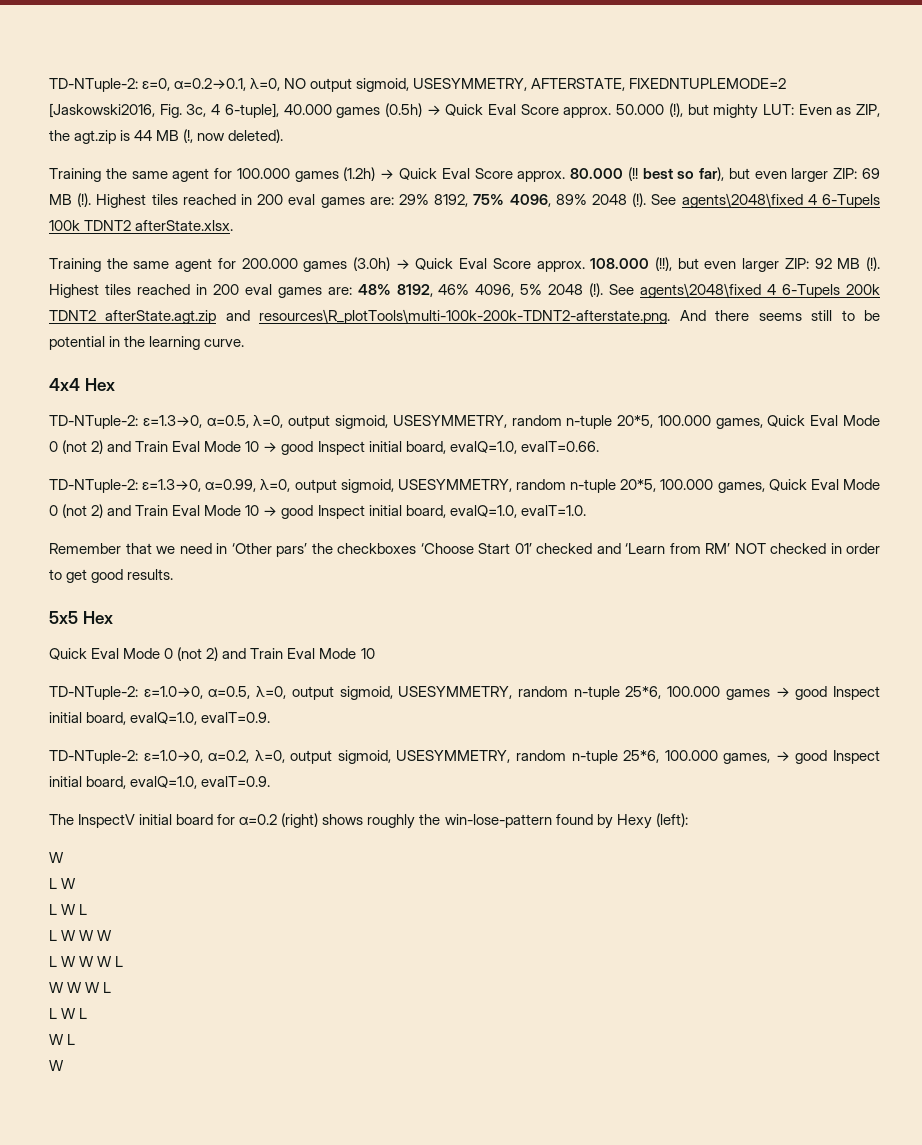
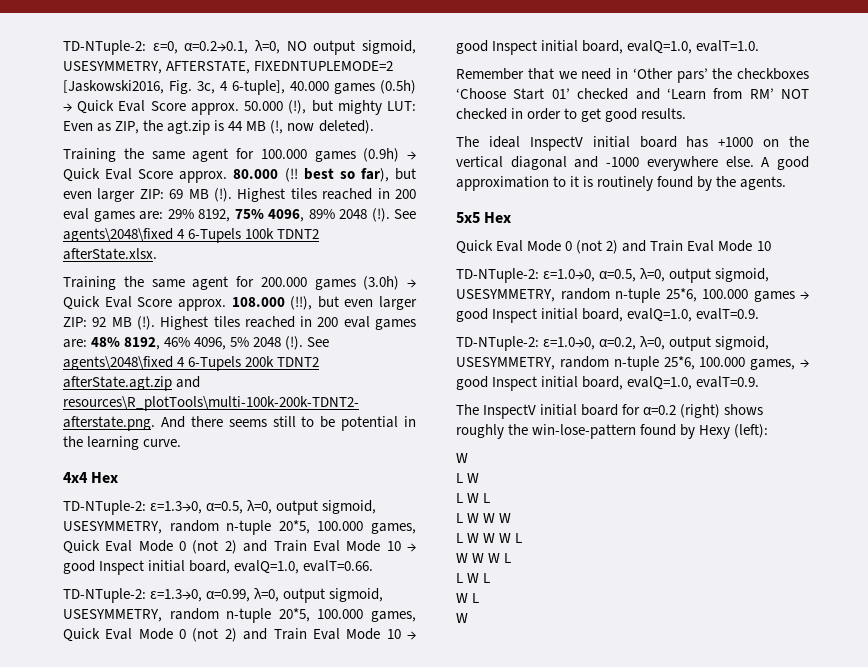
[343,167,376,181] (1.2h) -> [363,148,400,162] (0.9h)
(174, 574) none -> [456,136,809,151] [456,156,809,171] [456,176,787,191] // The ideal InspectV initial board has +1000 on the vertical diagonal and -1000 everywhere else. A good approximation to it is routinely found by the agents.

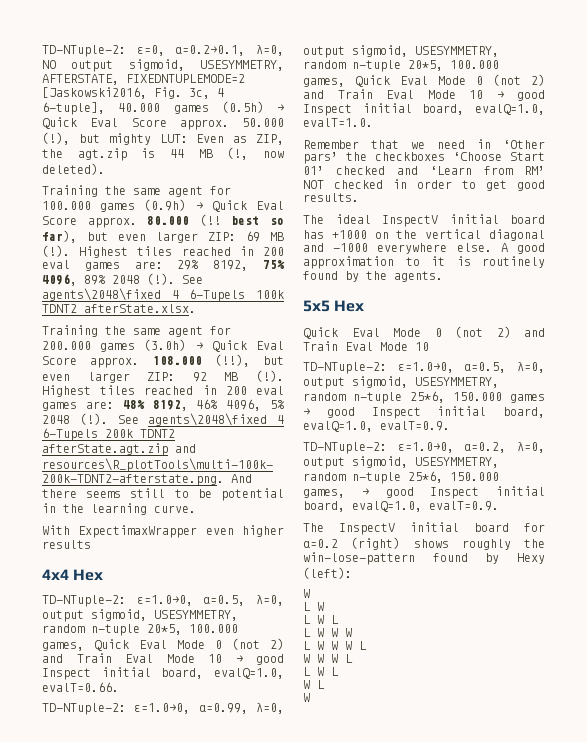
(182, 443) none -> [42,525,284,538] [42,540,91,549] // With ExpectimaxWrapper even higher results
[150,501,203,514] ε=1.3→0, -> [136,595,193,606] ε=1.0→0,
[150,589,203,602] ε=1.3→0, -> [134,703,191,714] ε=1.0→0,
[702,289,748,299] 100.000 -> [453,392,502,401] 150.000
[699,357,746,367] 100.000 -> [450,472,499,481] 150.000

